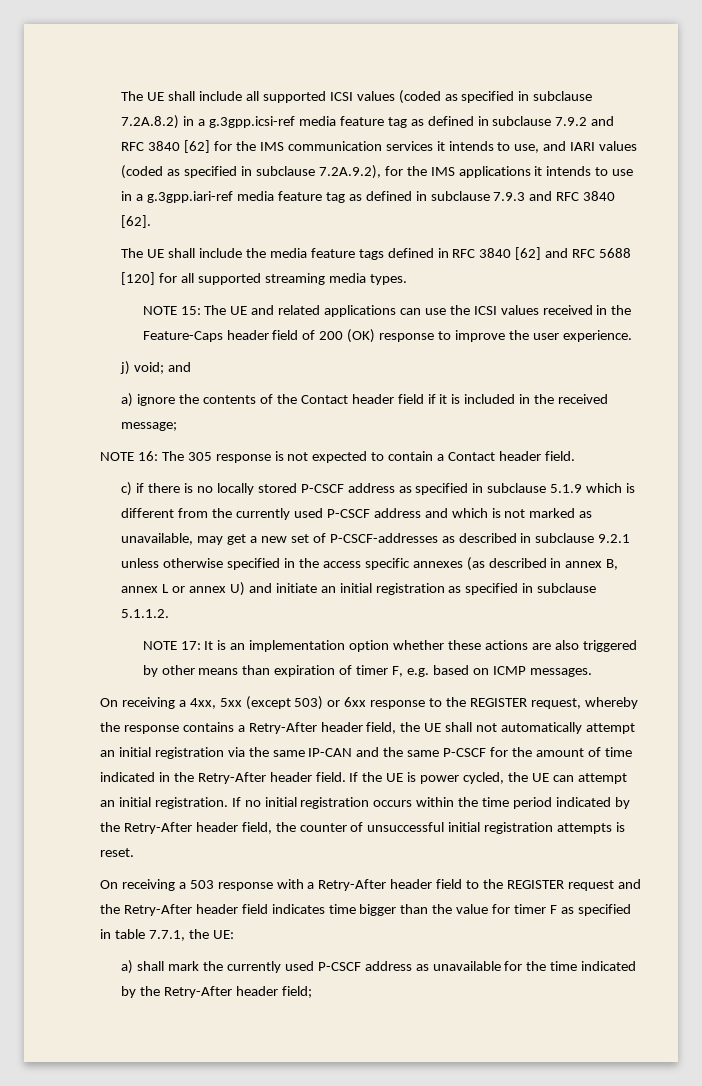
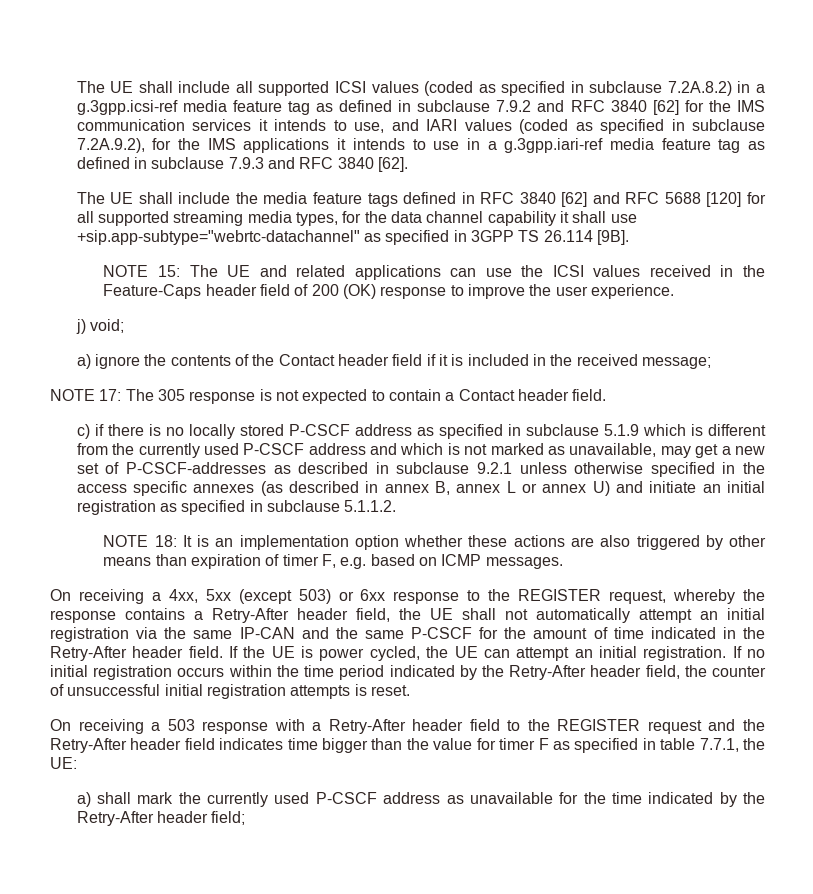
[369,274,407,285] types. -> [296,211,637,226] [76,230,629,245] types, for the data channel capability it shall use +sip.app-subtype="webrtc-datachannel" as specified in 3GPP TS 26.114 [9B].
[168,362,192,372] and -> (125, 326) none
[137,451,158,461] 16: -> [99,389,122,401] 17:
[180,641,201,650] 17: -> [154,535,177,547] 18:

